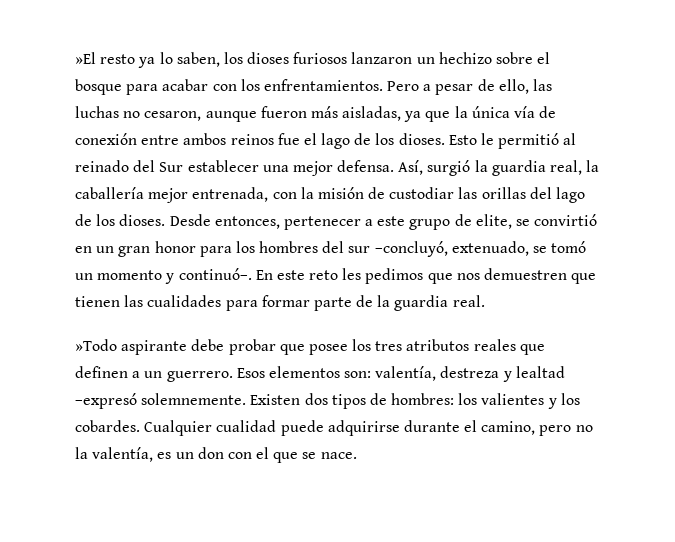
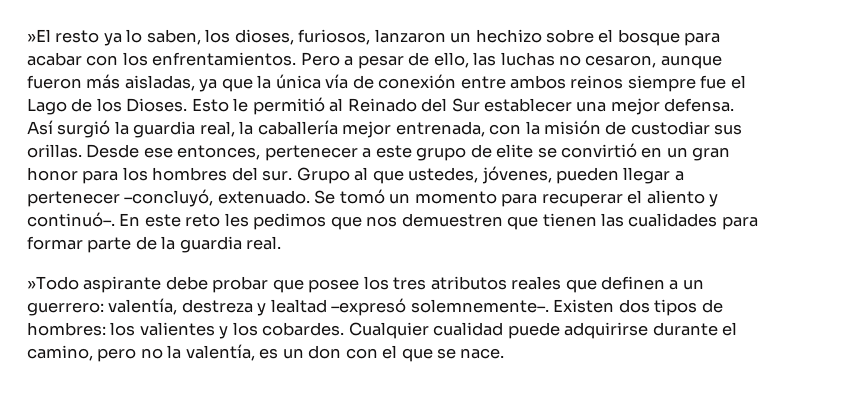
[247,52,348,64] dioses furiosos -> [234,29,371,45] dioses, furiosos,
(274, 139) none -> [627,75,696,92] siempre
[321,133,445,149] lago de los dioses. -> [27,98,188,115] Lago de los Dioses.
[75,160,129,172] reinado -> [347,98,417,112] Reinado
[398,160,424,175] Así, -> [27,120,53,135] Así
[458,187,586,203] [75,214,211,226] las orillas del lago de los dioses. Desde -> [714,124,743,135] [27,144,173,158] sus orillas. Desde ese
[475,214,512,229] elite, -> [496,144,534,158] elite
[348,241,587,257] [75,270,163,280] sur –concluyó, extenuado, se tomó un momento -> [262,166,684,184] [27,189,705,207] sur. Grupo al que ustedes, jóvenes, pueden llegar a pertenecer –concluyó, extenuado. Se tomó un momento para recuperar el aliento
[166,366,372,382] guerrero. Esos elementos son: -> [27,302,104,316] guerrero:
[141,393,247,405] solemnemente. -> [410,299,549,313] solemnemente–.

